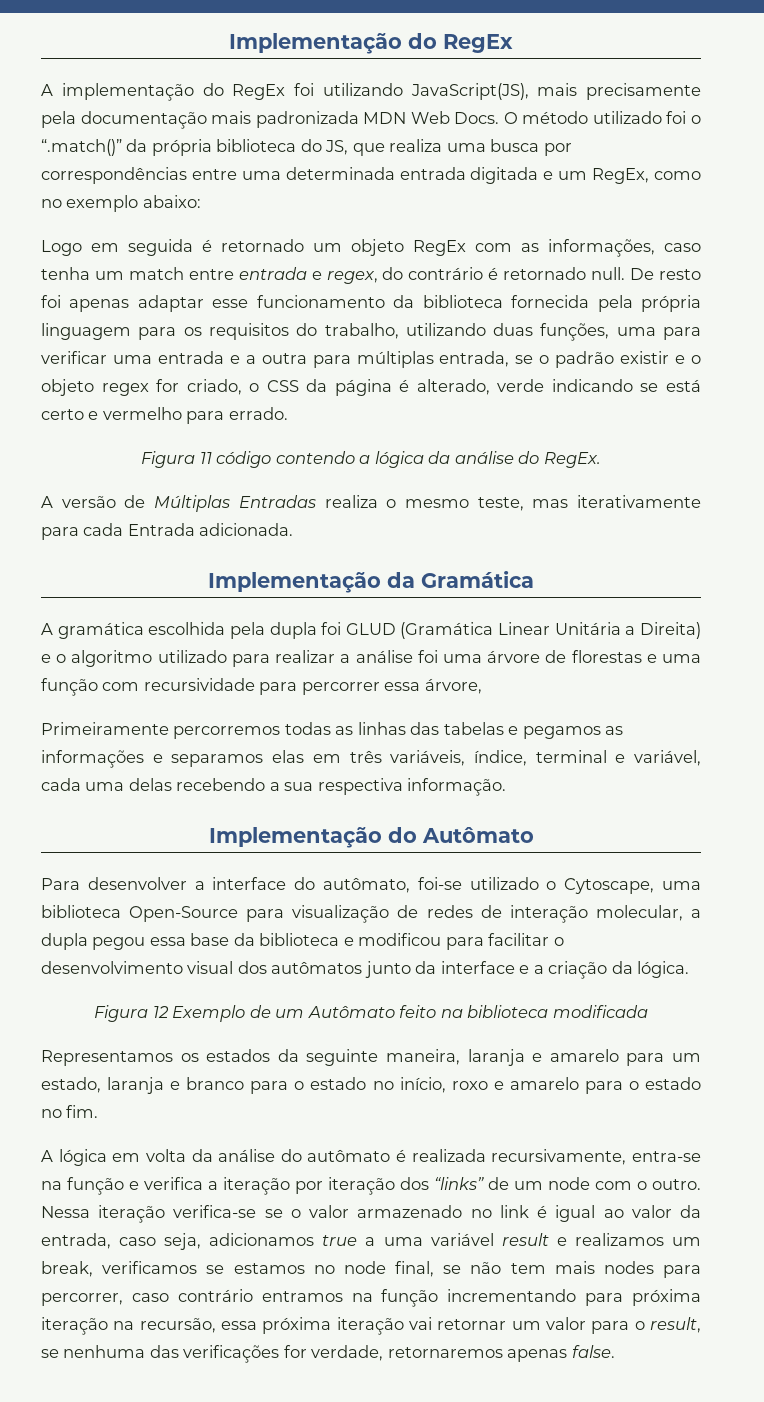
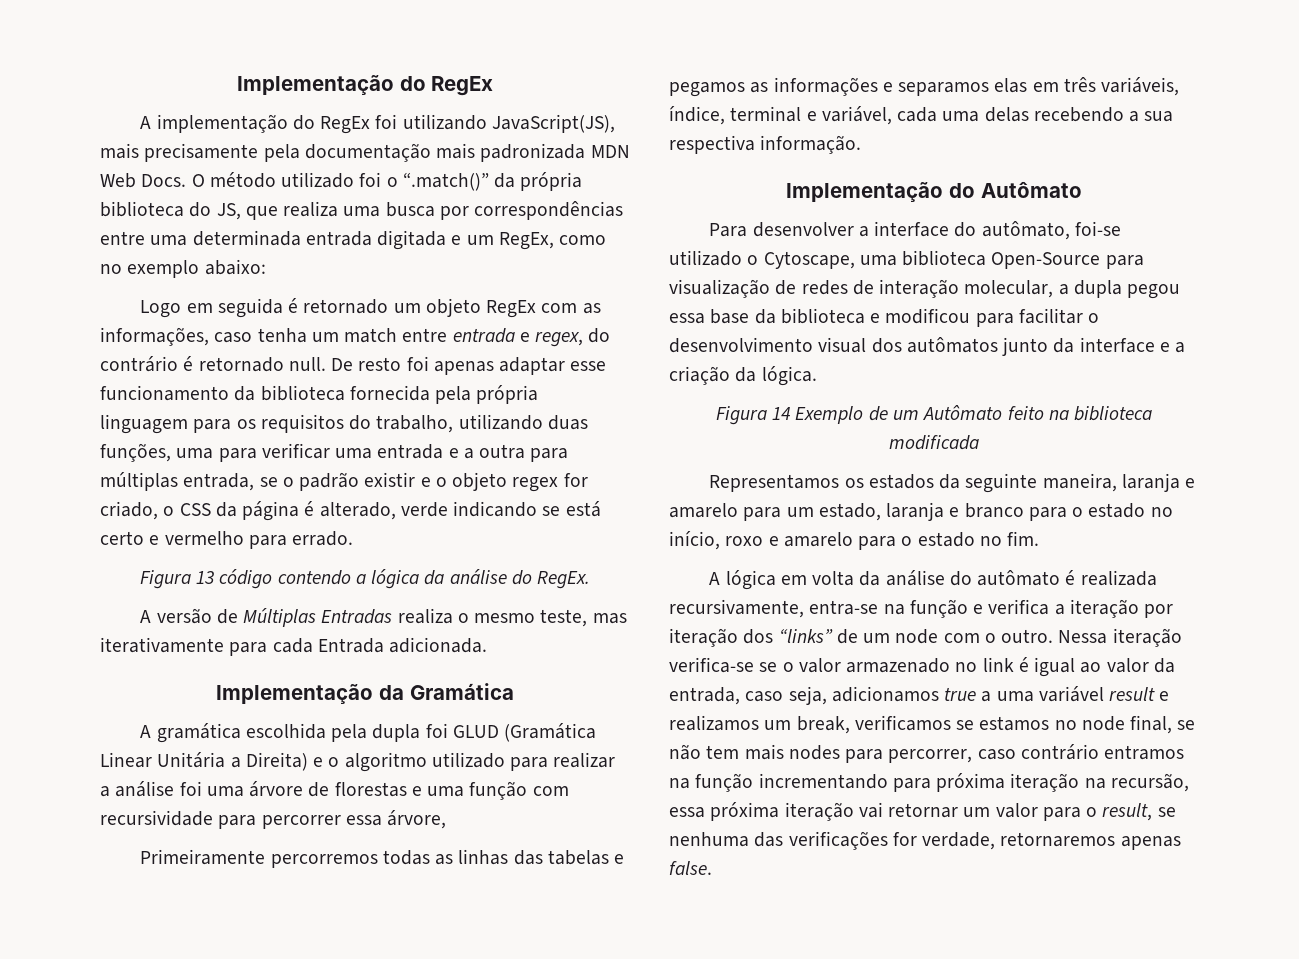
[199,452,212,464] 11 -> [196,571,215,584] 13
[152,1006,169,1018] 12 -> [772,407,791,420] 14

